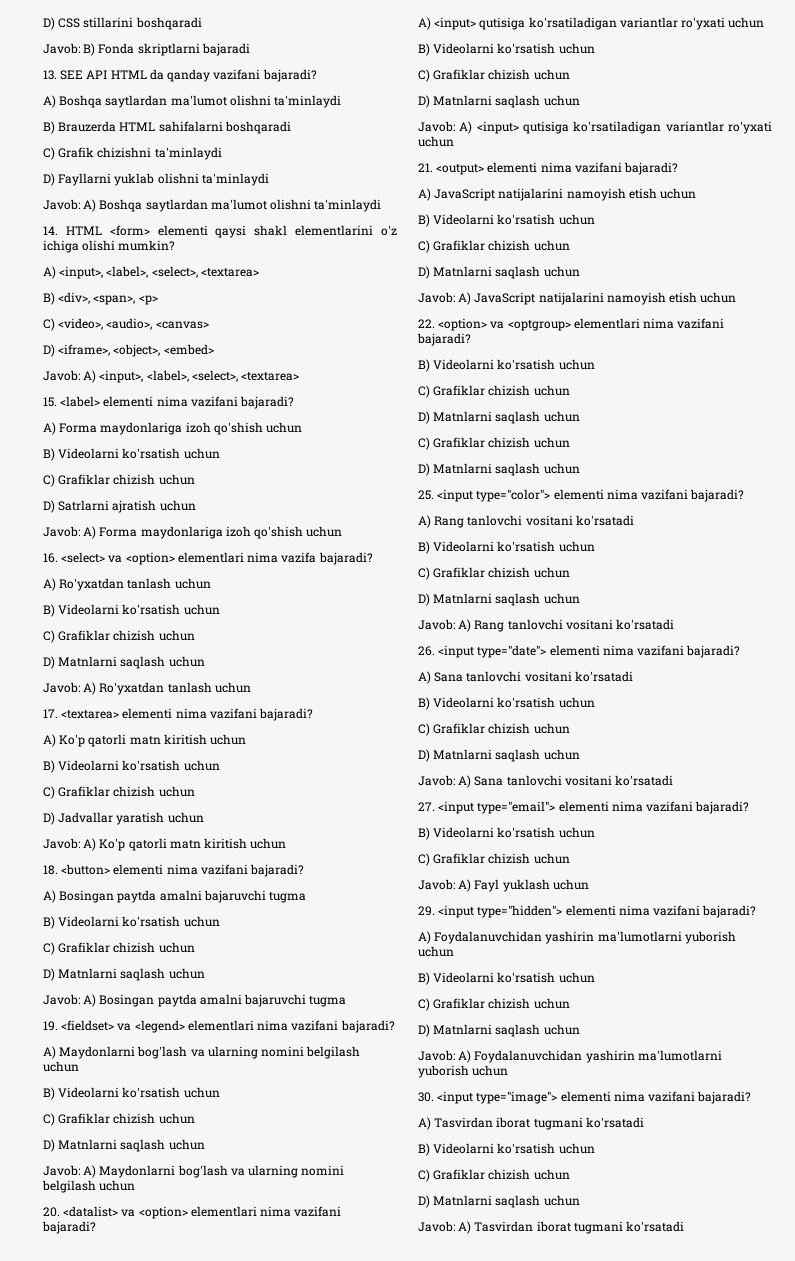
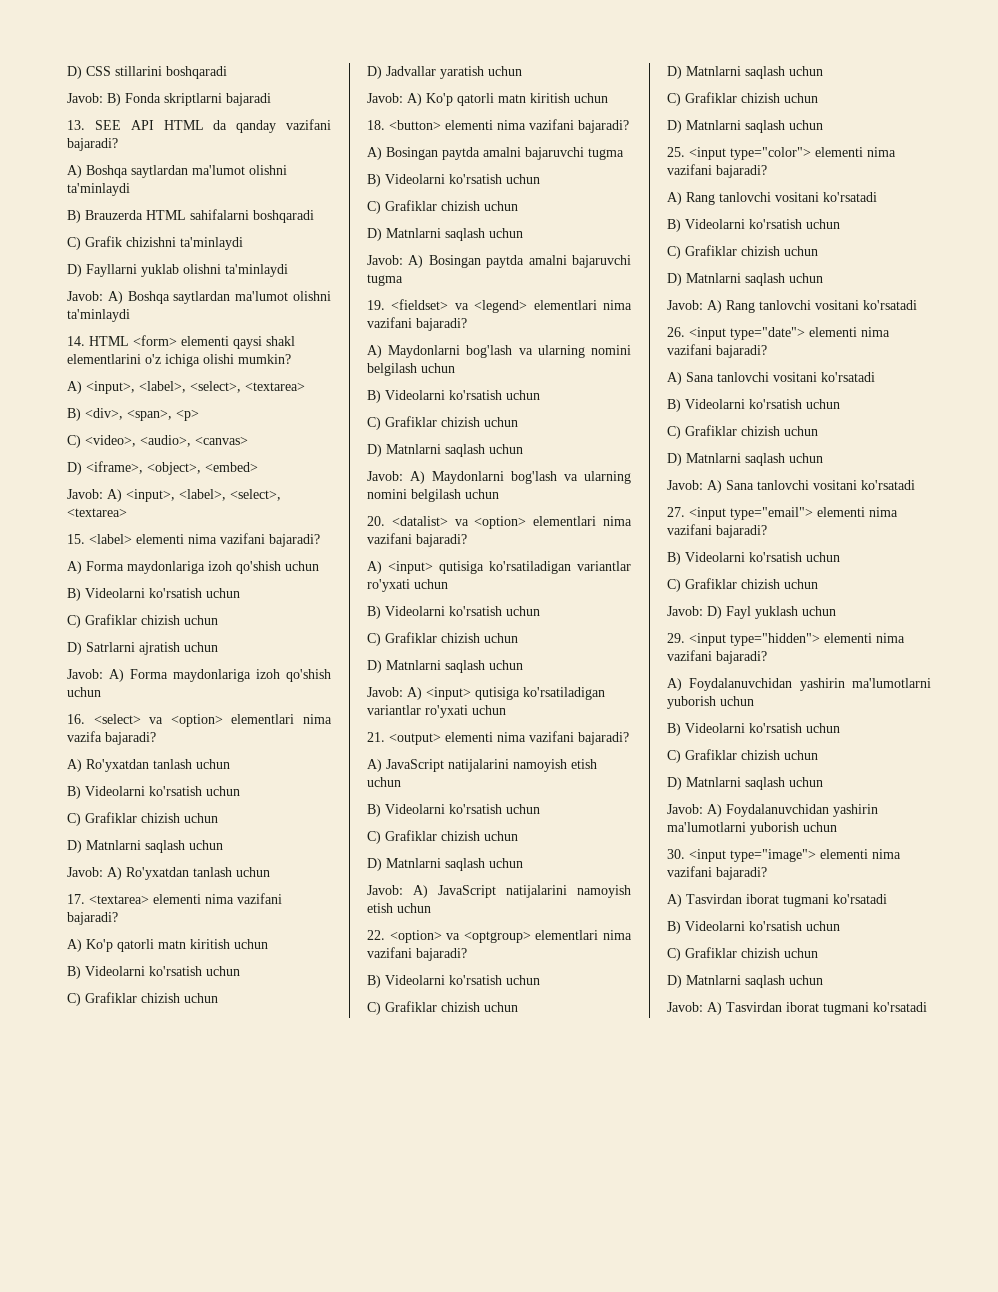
[458,879,472,892] A) -> [707,606,722,619] D)

